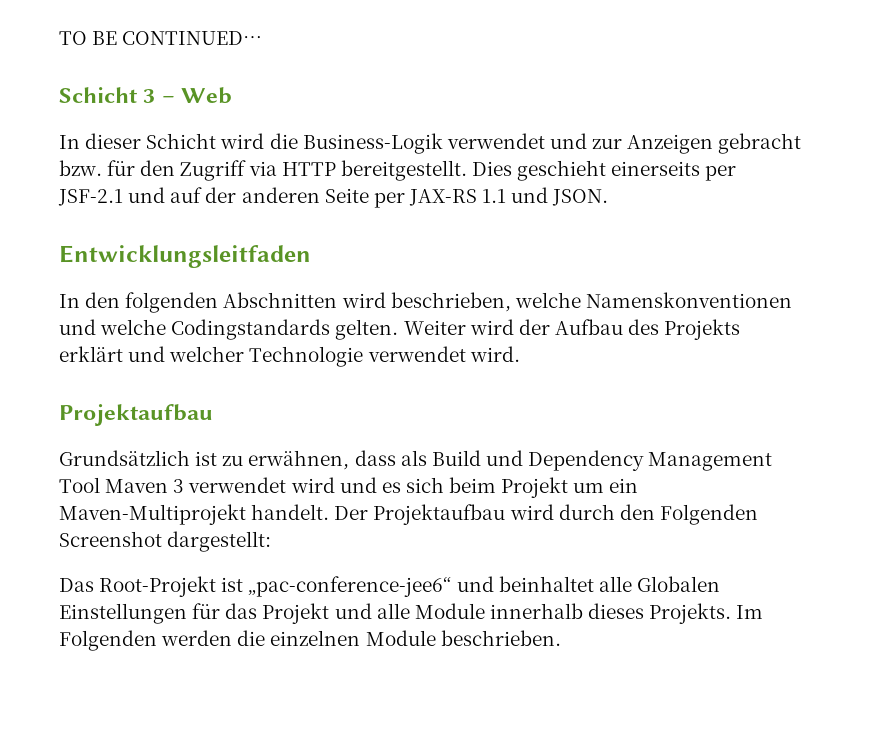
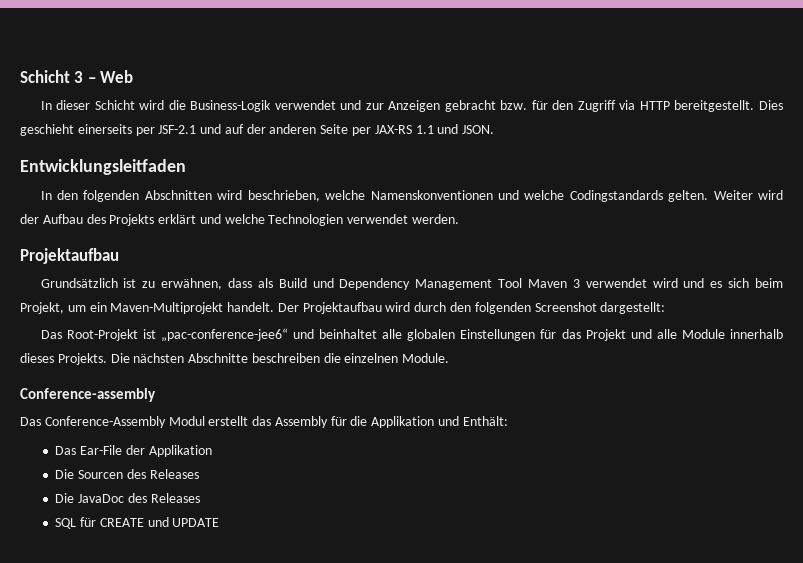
[59,31,263,45] TO BE CONTINUED… // -> (20, 76) none
[169,346,520,367] welcher Technologie verwendet wird. -> [224,214,460,226] welche Technologien verwendet werden.
[501,477,569,498] Projekt -> [20,302,64,314] Projekt,
[659,504,758,525] Folgenden -> [474,302,531,314] folgenden
[636,576,720,592] Globalen -> [407,329,456,341] globalen
[736,605,764,619] [59,630,561,651] Im Folgenden werden die einzelnen Module beschrieben. -> [110,353,450,363] [20,388,156,402] [20,416,508,428] [55,445,212,457] [55,469,199,479] [55,493,200,503] [55,517,220,529] Die nächsten Abschnitte beschreiben die einzelnen Module. // Conference-assembly // Das Conference-Assembly Modul erstellt das Assembly für die Applikation und Enthält: // Das Ear-File der Applikation // Die Sourcen des Releases // Die JavaDoc des Releases // SQL für CREATE und UPDATE

